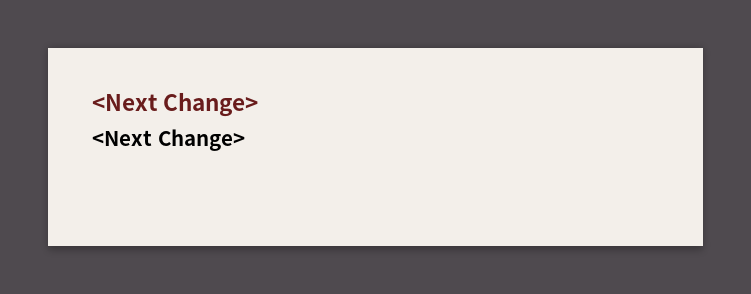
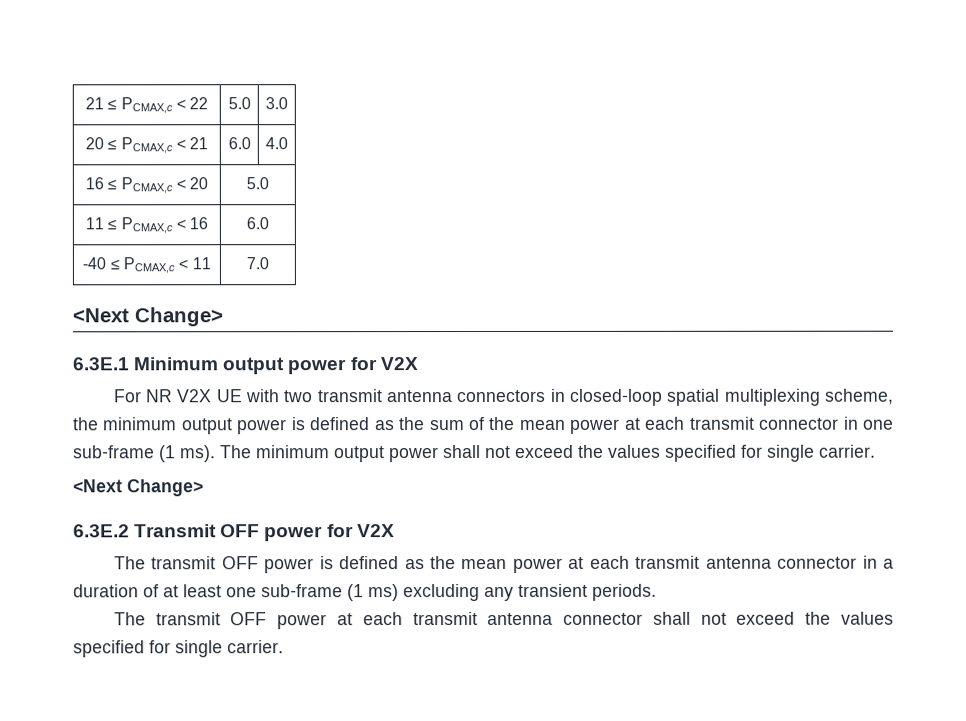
[92,92,259,117] [92,129,245,151] <Next Change> // <Next Change> -> [84,97,209,114] [227,97,251,110] [265,97,288,110] [84,137,209,154] [227,137,251,150] [265,137,288,150] [84,177,209,194] [246,177,269,190] [84,217,209,234] [246,217,269,230] [82,257,211,274] [246,257,269,270] [72,307,223,327] [72,357,419,375] [113,388,895,406] [73,416,895,435] [73,444,876,463] [73,479,204,497] [73,524,395,542] [113,555,894,574] [73,583,657,602] [113,611,895,630] [73,640,284,658] 21 ≤ PCMAX,c < 22 | 5.0 | 3.0 // 20 ≤ PCMAX,c < 21 | 6.0 | 4.0 // 16 ≤ PCMAX,c < 20 | 5.0 // 11 ≤ PCMAX,c < 16 | 6.0 // -40 ≤ PCMAX,c < 11 | 7.0 // <Next Change> // 6.3E.1 Minimum output power for V2X // For NR V2X UE with two transmit antenna connectors in closed-loop spatial multiplexing scheme, the minimum output power is defined as the sum of the mean power at each transmit connector in one sub-frame (1 ms). The minimum output power shall not exceed the values specified for single carrier. // <Next Change> // 6.3E.2 Transmit OFF power for V2X // The transmit OFF power is defined as the mean power at each transmit antenna connector in a duration of at least one sub-frame (1 ms) excluding any transient periods. // The transmit OFF power at each transmit antenna connector shall not exceed the values specified for single carrier.

